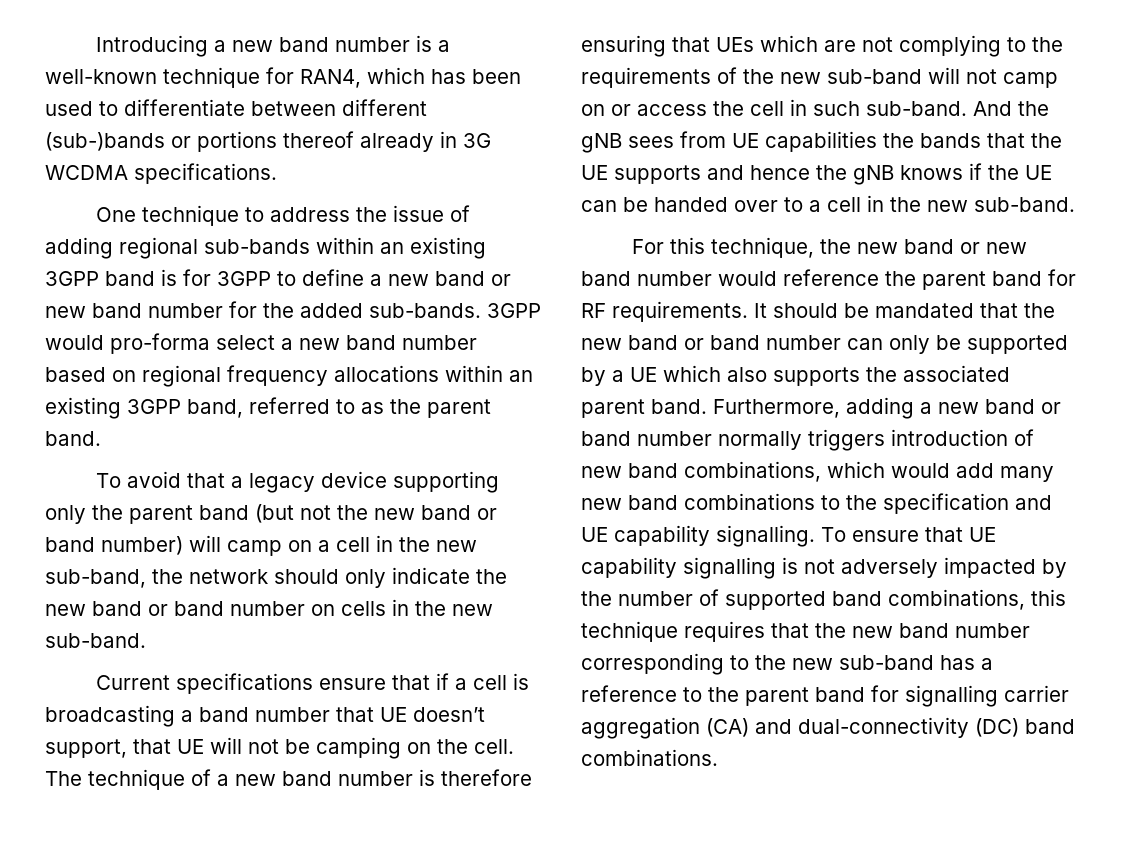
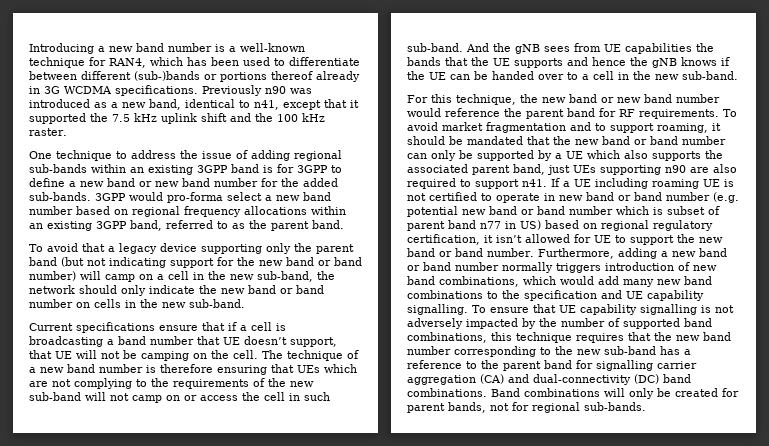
(277, 173) none -> [202,85,312,96] [29,99,359,110] [29,113,325,124] [29,128,67,136] Previously n90 was introduced as a new band, identical to n41, except that it supported the 7.5 kHz uplink shift and the 100 kHz raster.
(331, 512) none -> [109,257,234,268] indicating support for
[754,303,767,318] It -> [723,109,737,117] [407,122,721,133] To avoid market fragmentation and to support roaming, it
[651,399,707,414] band. -> [513,164,737,175] [407,178,734,189] [407,192,739,203] [407,206,720,217] [407,220,713,231] [407,234,723,245] [407,248,534,257] band, just UEs supporting n90 are also required to support n41. If a UE including roaming UE is not certified to operate in new band or band number (e.g. potential new band or band number which is subset of parent band n77 in US) based on regional regulatory certification, it isn’t allowed for UE to support the new band or band number.
(718, 757) none -> [491,388,739,399] [407,402,646,413] Band combinations will only be created for parent bands, not for regional sub-bands.

